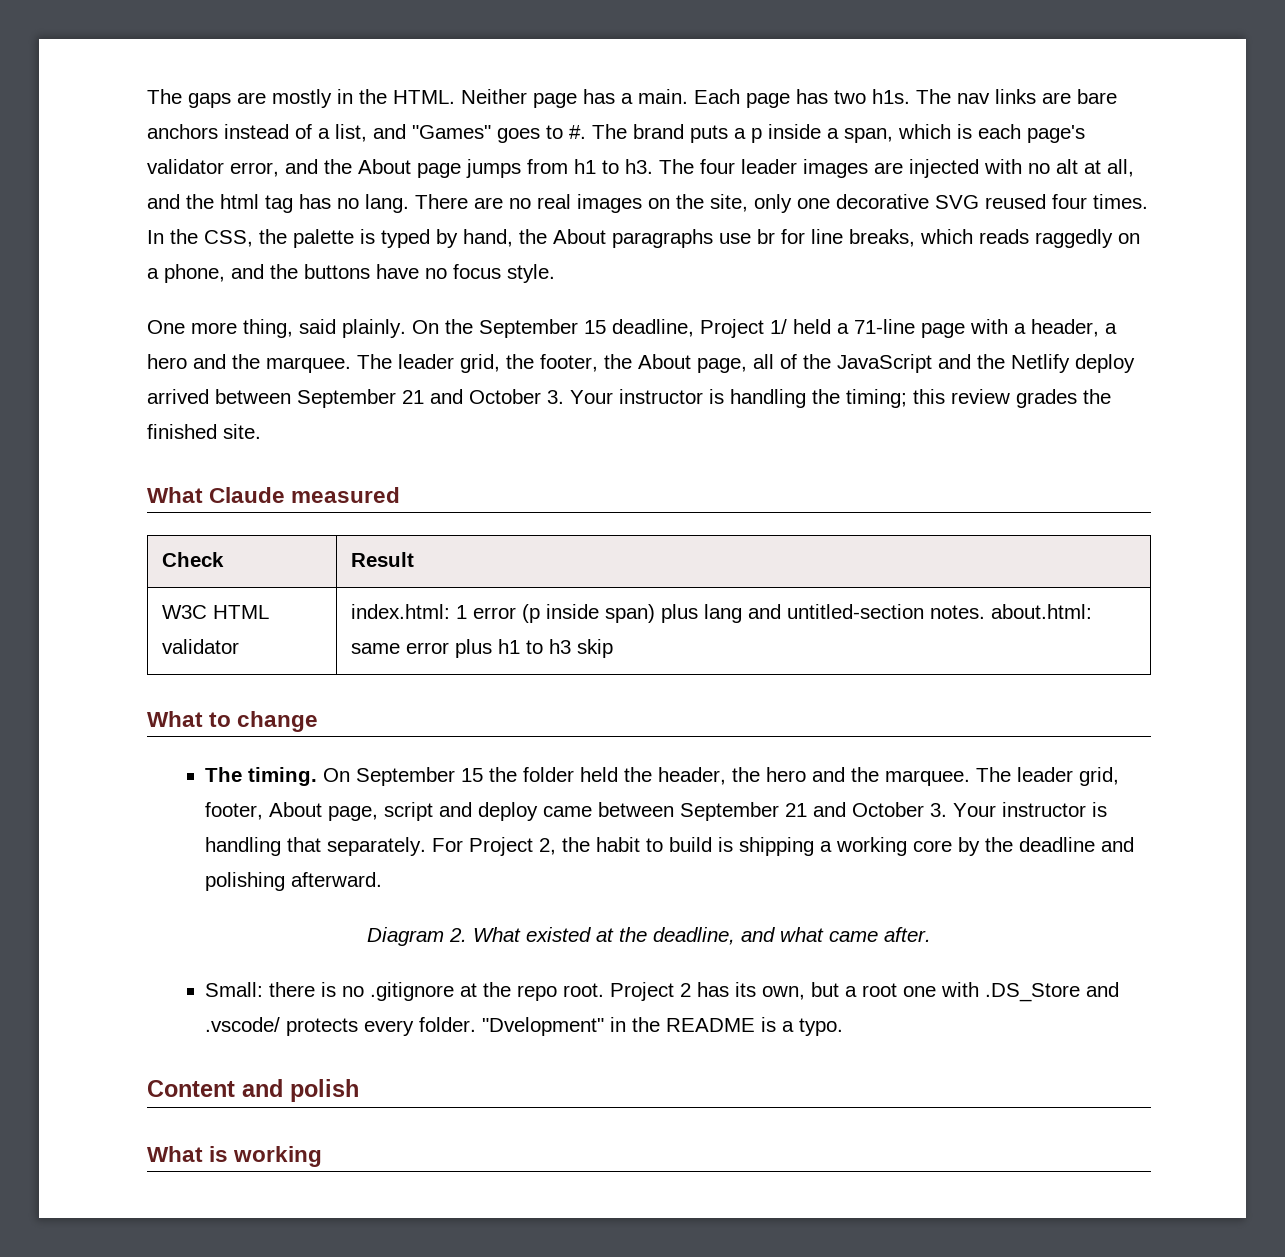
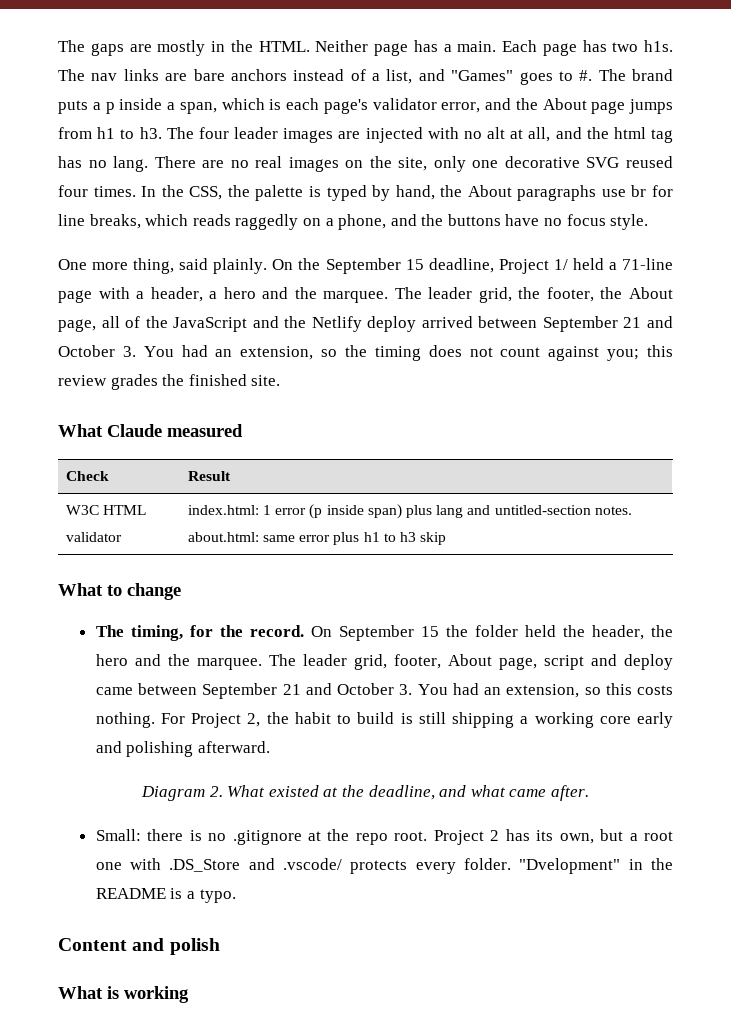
[570,389,907,408] Your instructor is handling the timing; -> [143,345,640,361] You had an extension, so the timing does not count against you;
[248,767,318,786] timing. -> [130,625,304,641] timing, for the record.
[953,802,1108,817] [205,837,427,856] Your instructor is handling that separately. -> [417,683,673,698] [95,712,155,728] You had an extension, so this costs nothing.
(734, 844) none -> [418,712,446,724] still
[958,837,1096,856] by the deadline -> [637,712,674,728] early

